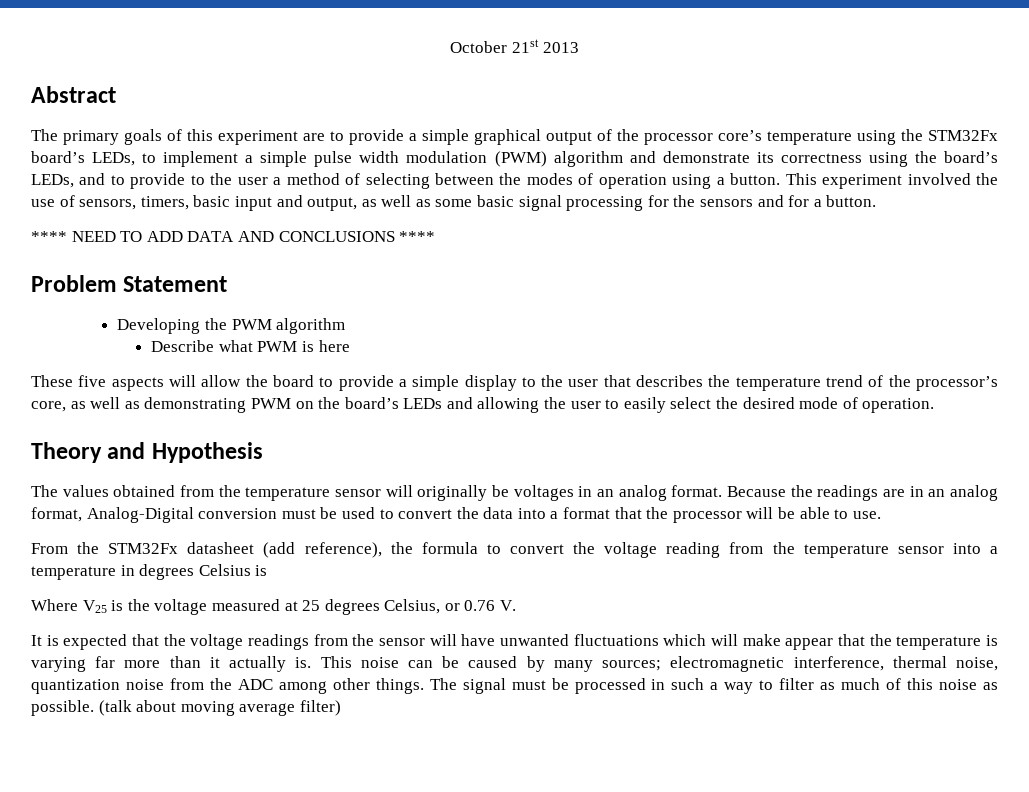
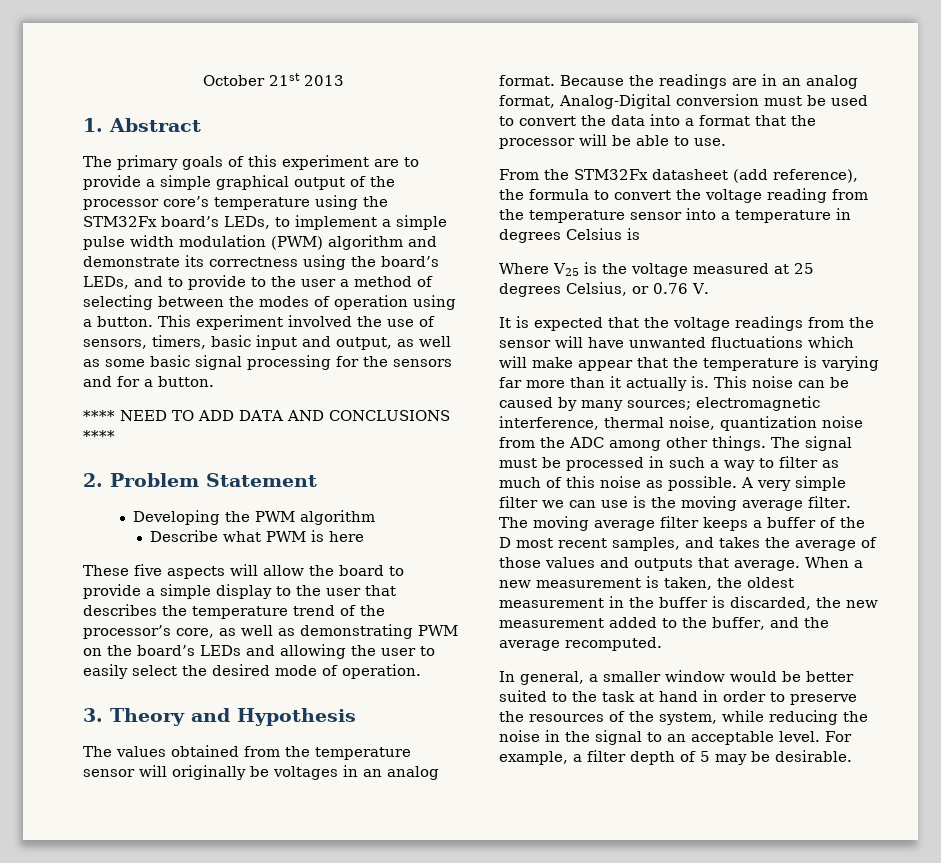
(579, 47) none -> [83,118,103,132] 1.
(436, 236) none -> [83,473,103,487] 2.
(935, 405) none -> [83,708,103,722] 3.
[98,700,341,716] (talk about moving average filter) -> [741,476,846,491] [499,496,851,511] [499,516,865,531] [499,537,877,551] [499,557,863,571] [499,576,794,590] [499,596,878,610] [499,617,829,630] [499,637,662,651] [499,670,854,685] [499,690,857,705] [499,710,868,725] [499,730,852,745] [499,750,852,765] A very simple filter we can use is the moving average filter. The moving average filter keeps a buffer of the D most recent samples, and takes the average of those values and outputs that average. When a new measurement is taken, the oldest measurement in the buffer is discarded, the new measurement added to the buffer, and the average recomputed. // In general, a smaller window would be better suited to the task at hand in order to preserve the resources of the system, while reducing the noise in the signal to an acceptable level. For example, a filter depth of 5 may be desirable.

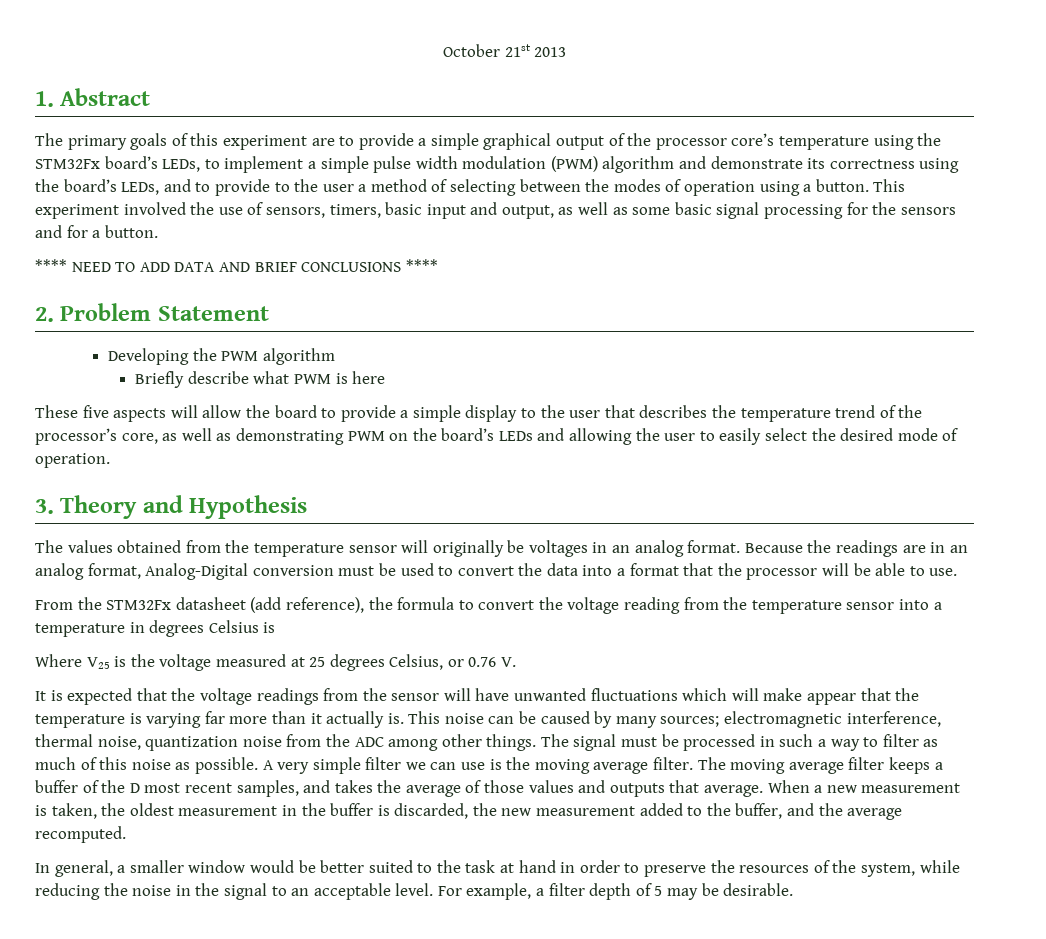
(324, 415) none -> [254,262,297,272] BRIEF
[150,530,219,542] Describe -> [135,371,249,388] Briefly describe

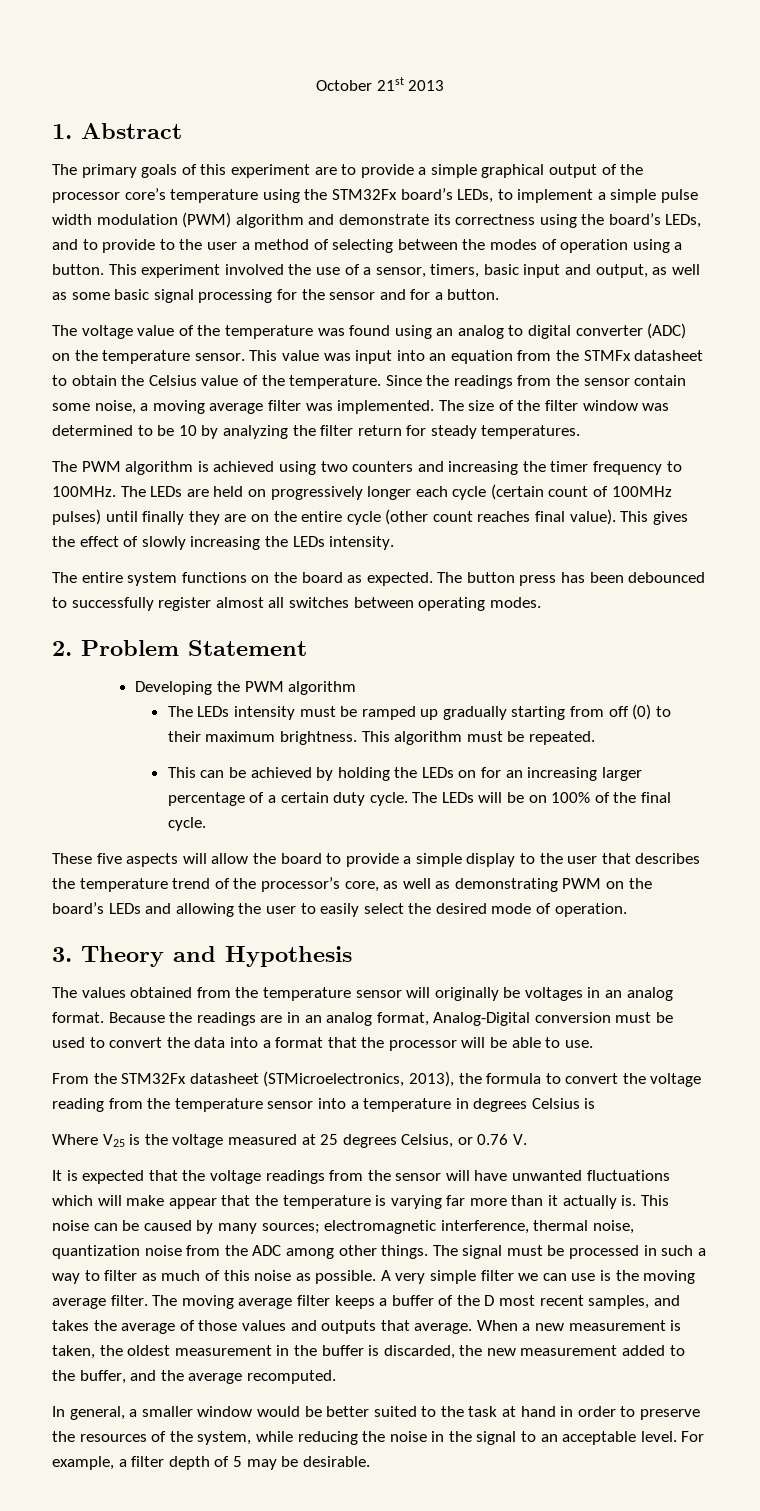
[265,207,325,218] sensors, -> [363,267,426,278] a sensor,
[900,207,956,215] sensors -> [329,292,376,300] sensor
[35,259,438,272] **** NEED TO ADD DATA AND BRIEF CONCLUSIONS **** -> [52,323,687,339] [52,350,704,364] [52,375,687,389] [52,400,670,414] [52,425,581,439] [52,461,682,475] [52,484,672,500] [52,509,688,525] [52,536,395,550] [52,572,706,586] [52,597,541,611] The voltage value of the temperature was found using an analog to digital converter (ADC) on the temperature sensor. This value was input into an equation from the STMFx datasheet to obtain the Celsius value of the temperature. Since the readings from the sensor contain some noise, a moving average filter was implemented. The size of the filter window was determined to be 10 by analyzing the filter return for steady temperatures. // The PWM algorithm is achieved using two counters and increasing the timer frequency to 100MHz. The LEDs are held on progressively longer each cycle (certain count of 100MHz pulses) until finally they are on the entire cycle (other count reaches final value). This gives the effect of slowly increasing the LEDs intensity. // The entire system functions on the board as expected. The button press has been debounced to successfully register almost all switches between operating modes.
[135,371,386,388] Briefly describe what PWM is here -> [167,704,671,720] [167,731,595,745] [167,767,642,781] [167,792,672,806] [167,817,206,831] The LEDs intensity must be ramped up gradually starting from off (0) to their maximum brightness. This algorithm must be repeated. // This can be achieved by holding the LEDs on for an increasing larger percentage of a certain duty cycle. The LEDs will be on 100% of the final cycle.
[250,597,364,613] (add reference), -> [263,1071,454,1087] (STMicroelectronics, 2013),

